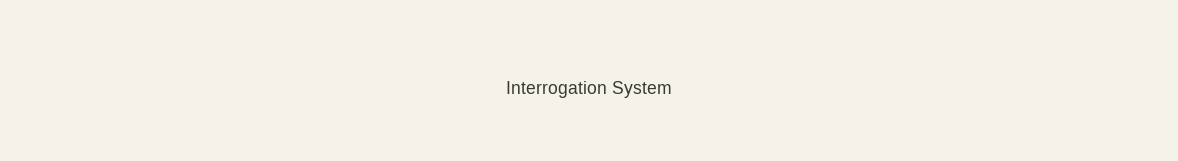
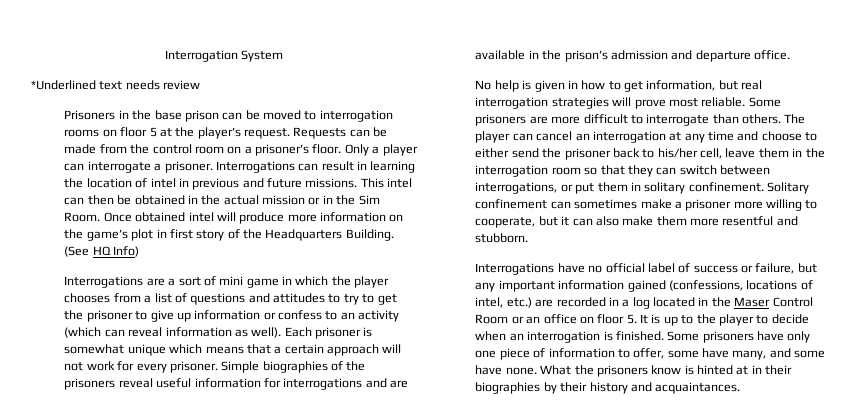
(672, 89) none -> [31,80,201,90] [64,110,393,122] [64,127,388,139] [64,144,418,156] [64,161,416,173] [64,178,413,190] [64,195,380,205] [64,212,404,224] [64,229,394,241] [64,246,140,257] [64,276,390,288] [64,293,397,305] [64,310,400,322] [64,327,373,339] [64,344,402,356] [64,361,366,373] [64,378,409,390] [475,50,791,62] [475,80,763,92] [475,97,781,109] [475,114,806,126] [475,131,818,143] [475,148,825,160] [475,165,771,177] [475,182,810,194] [475,199,818,211] [475,216,798,228] [475,233,529,243] [475,263,817,275] [475,280,813,292] [475,297,813,309] [475,314,809,326] [475,331,811,343] [475,348,826,360] [475,365,793,377] [475,382,741,394] // *Underlined text needs review // Prisoners in the base prison can be moved to interrogation rooms on floor 5 at the player’s request. Requests can be made from the control room on a prisoner’s floor. Only a player can interrogate a prisoner. Interrogations can result in learning the location of intel in previous and future missions. This intel can then be obtained in the actual mission or in the Sim Room. Once obtained intel will produce more information on the game’s plot in first story of the Headquarters Building. (See HQ Info) // Interrogations are a sort of mini game in which the player chooses from a list of questions and attitudes to try to get the prisoner to give up information or confess to an activity (which can reveal information as well). Each prisoner is somewhat unique which means that a certain approach will not work for every prisoner. Simple biographies of the prisoners reveal useful information for interrogations and are available in the prison’s admission and departure office. // No help is given in how to get information, but real interrogation strategies will prove most reliable. Some prisoners are more difficult to interrogate than others. The player can cancel an interrogation at any time and choose to either send the prisoner back to his/her cell, leave them in the interrogation room so that they can switch between interrogations, or put them in solitary confinement. Solitary confinement can sometimes make a prisoner more willing to cooperate, but it can also make them more resentful and stubborn. // Interrogations have no official label of success or failure, but any important information gained (confessions, locations of intel, etc.) are recorded in a log located in the Maser Control Room or an office on floor 5. It is up to the player to decide when an interrogation is finished. Some prisoners have only one piece of information to offer, some have many, and some have none. What the prisoners know is hinted at in their biographies by their history and acquaintances.

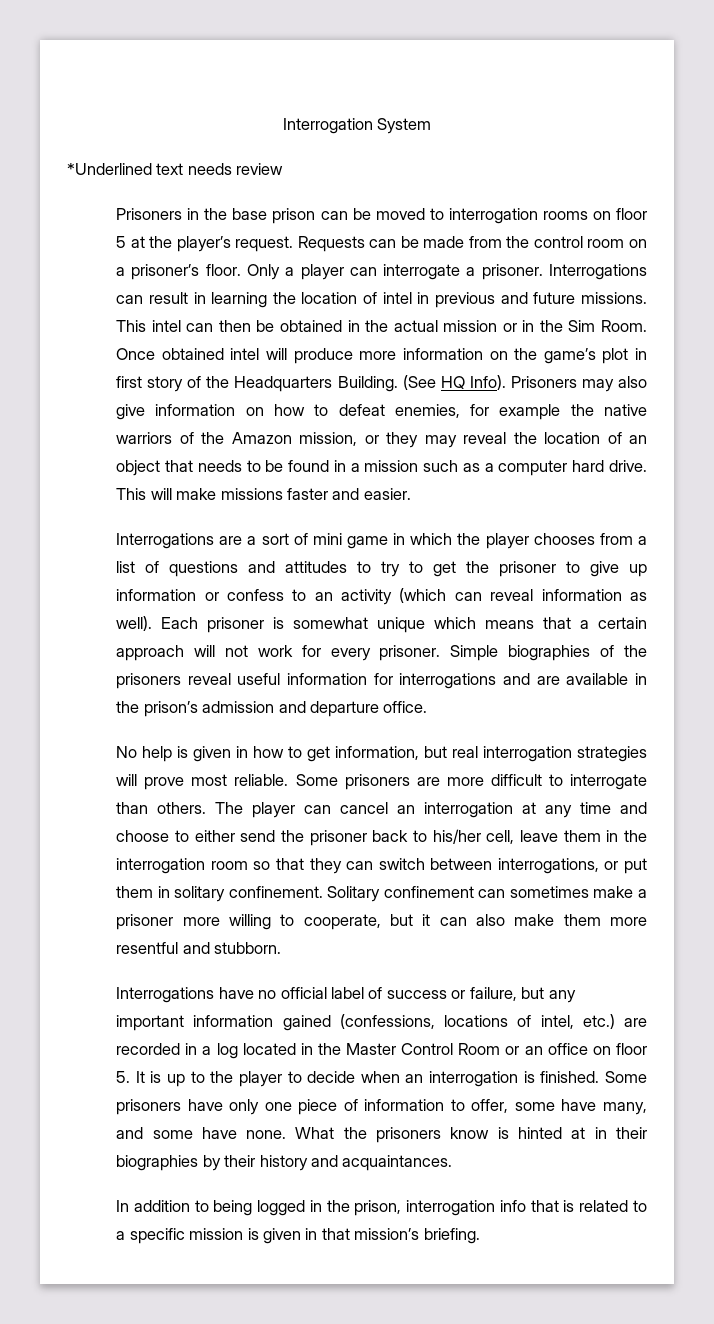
[113,246,140,257] Info) -> [469,375,648,392] [116,404,648,420] [116,432,648,448] [116,460,648,476] [116,488,411,500] Info). Prisoners may also give information on how to defeat enemies, for example the native warriors of the Amazon mission, or they may reveal the location of an object that needs to be found in a mission such as a computer hard drive. This will make missions faster and easier.
[734,297,771,307] Maser -> [346,1043,397,1055] Master
(741, 388) none -> [116,1200,648,1216] [116,1228,480,1244] // In addition to being logged in the prison, interrogation info that is related to a specific mission is given in that mission’s briefing.

